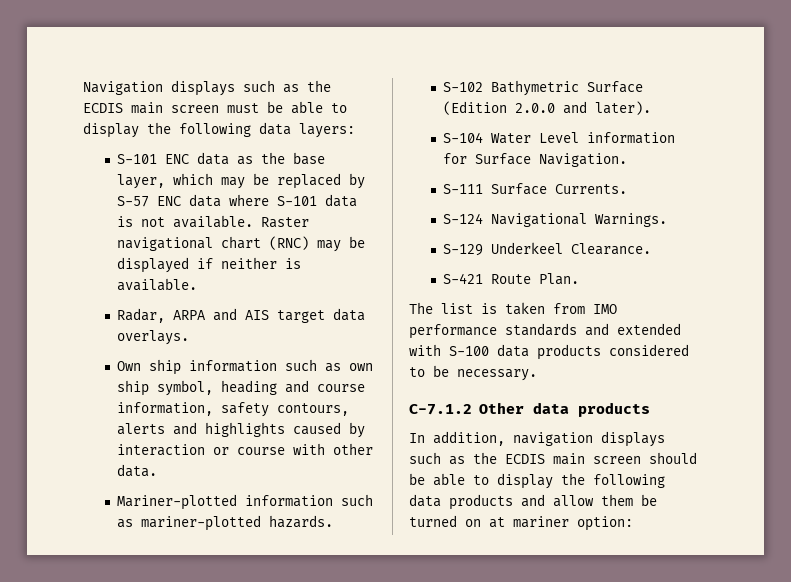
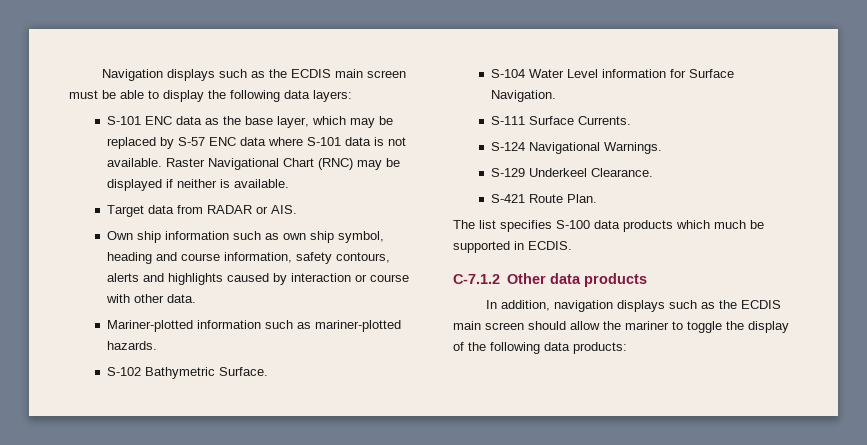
[116,236,261,251] navigational chart -> [207,158,314,170] Navigational Chart
[116,308,365,323] [116,330,189,345] Radar, ARPA and AIS target data overlays. -> [106,205,297,217] Target data from RADAR or AIS.
[586,81,643,93] [442,101,651,115] Surface (Edition 2.0.0 and later). -> [218,367,268,376] Surface.
[481,302,617,315] [409,323,681,339] [409,344,689,360] [409,365,537,381] is taken from IMO performance standards and extended with S-100 data products considered to be necessary. -> [500,220,764,232] [453,241,572,253] specifies S-100 data products which much be supported in ECDIS.
[409,473,665,489] [409,494,657,510] [409,515,633,531] be able to display the following data products and allow them be turned on at mariner option: -> [570,321,789,333] [453,342,627,354] allow the mariner to toggle the display of the following data products:

